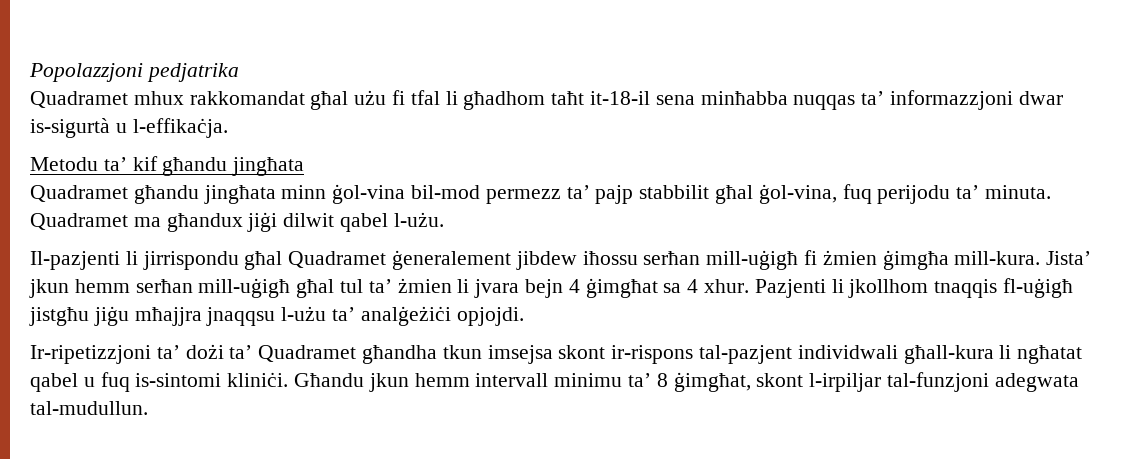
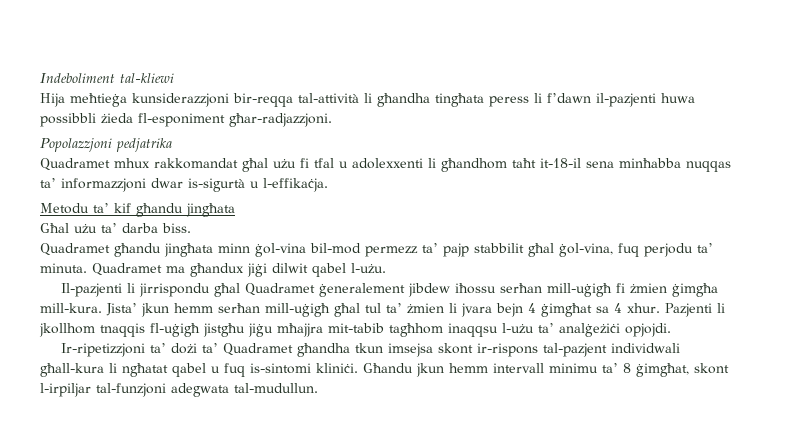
(29, 72) none -> [40,73,174,83] [40,93,695,107] [40,113,332,127] Indeboliment tal-kliewi // Hija meħtieġa kunsiderazzjoni bir-reqqa tal-attività li għandha tingħata peress li f’dawn il-pazjenti huwa possibbli żieda fl-esponiment għar-radjazzjoni. //
[445,91,546,110] li għadhom -> [339,158,507,172] u adolexxenti li għandhom
(305, 166) none -> [40,223,191,234] // Għal użu ta’ darba biss.
[877,185,951,204] perijodu -> [644,243,693,257] perjodu
[206,307,276,326] jnaqqsu -> [328,323,498,337] mit-tabib tagħhom inaqqsu

